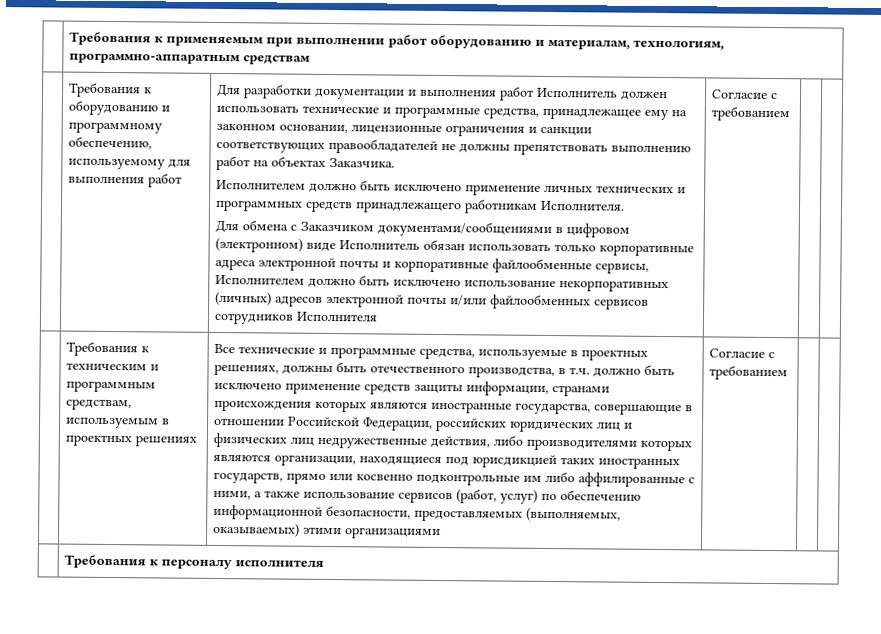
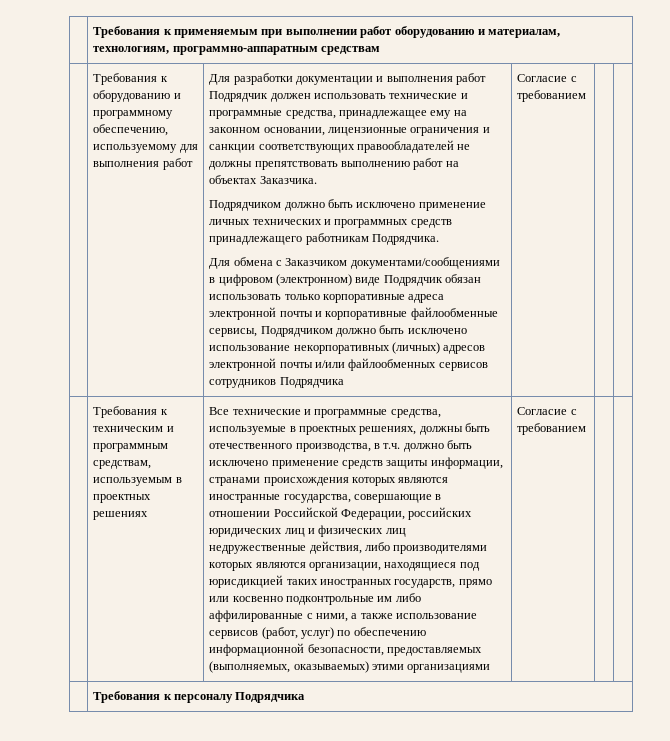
[536,87,618,98] Исполнитель -> [209,91,269,102] Подрядчик
[215,179,306,190] Исполнителем -> [209,200,282,211] Подрядчиком
[539,200,625,211] Исполнителя. -> [372,234,440,245] Подрядчика.
[338,240,420,250] Исполнитель -> [383,275,443,286] Подрядчик
[214,274,305,285] Исполнителем -> [260,326,333,337] Подрядчиком
[295,311,378,322] Исполнителя -> [279,377,344,388] Подрядчика
[234,559,324,567] исполнителя -> [235,692,306,703] Подрядчика

